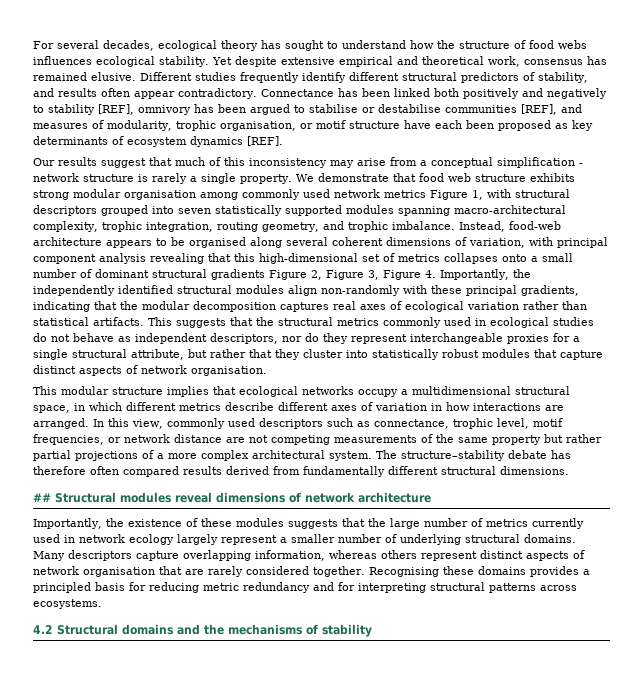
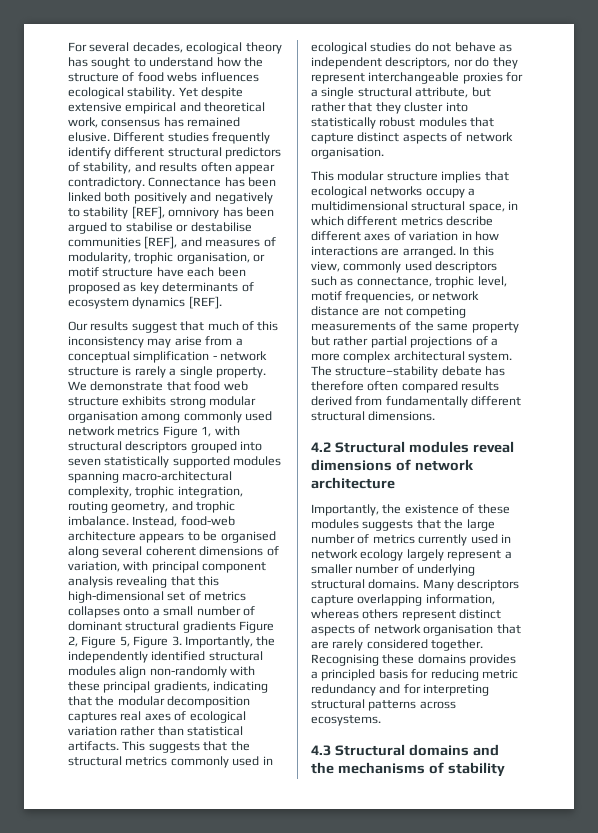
[368,270,436,280] 3, Figure 4. -> [119,636,182,648] 5, Figure 3.
[33,493,51,502] ## -> [311,442,331,452] 4.2
[33,625,53,634] 4.2 -> [311,745,331,756] 4.3

